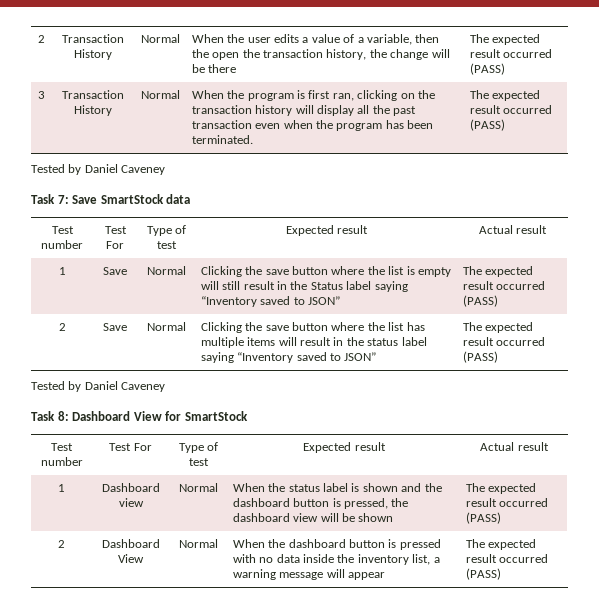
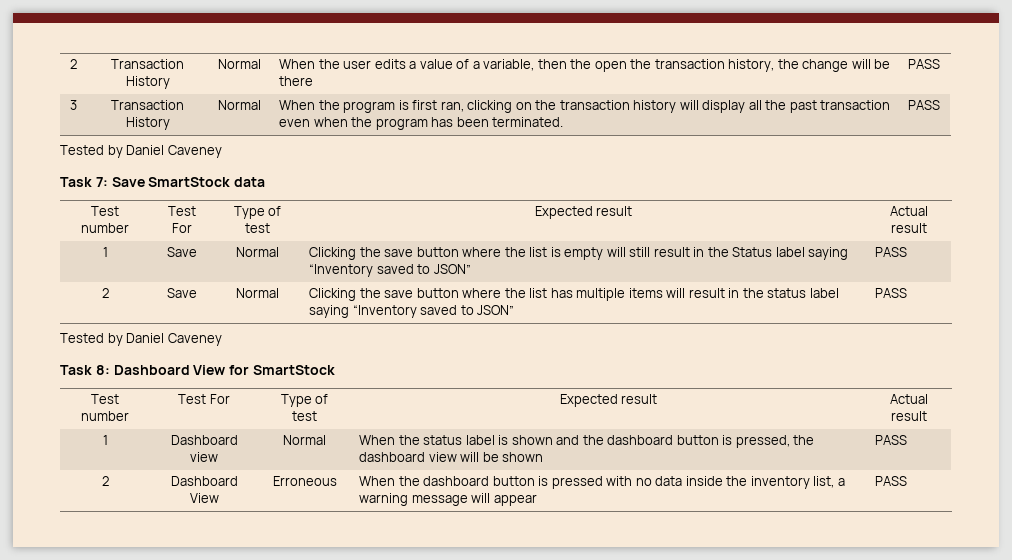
[469,34,541,45] [469,49,553,58] [469,63,505,75] The expected result occurred (PASS) -> [908,59,941,69] PASS
[469,90,541,101] [469,105,553,114] [469,119,505,131] The expected result occurred (PASS) -> [908,100,941,110] PASS
[462,266,534,277] [462,281,546,290] [462,295,498,307] The expected result occurred (PASS) -> [875,247,908,257] PASS
[462,322,534,333] [462,337,546,346] [462,351,498,363] The expected result occurred (PASS) -> [875,288,908,298] PASS
[465,483,537,494] [465,498,549,507] [465,512,501,524] The expected result occurred (PASS) -> [875,435,908,445] PASS
[179,539,218,548] Normal -> [272,476,337,486] Erroneous
[465,539,537,550] [465,554,549,563] [465,568,501,580] The expected result occurred (PASS) -> [875,476,908,486] PASS

